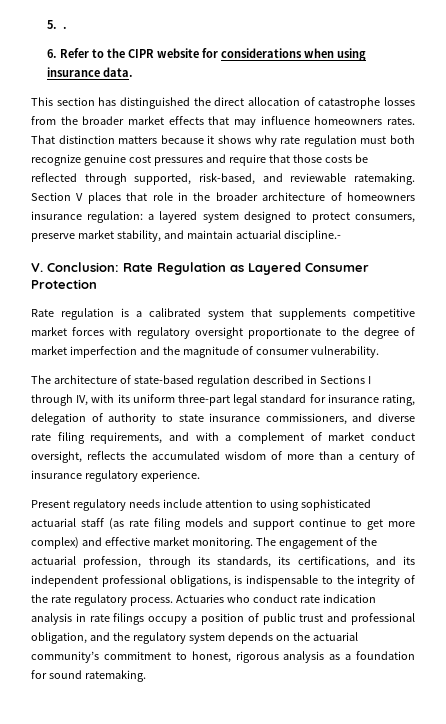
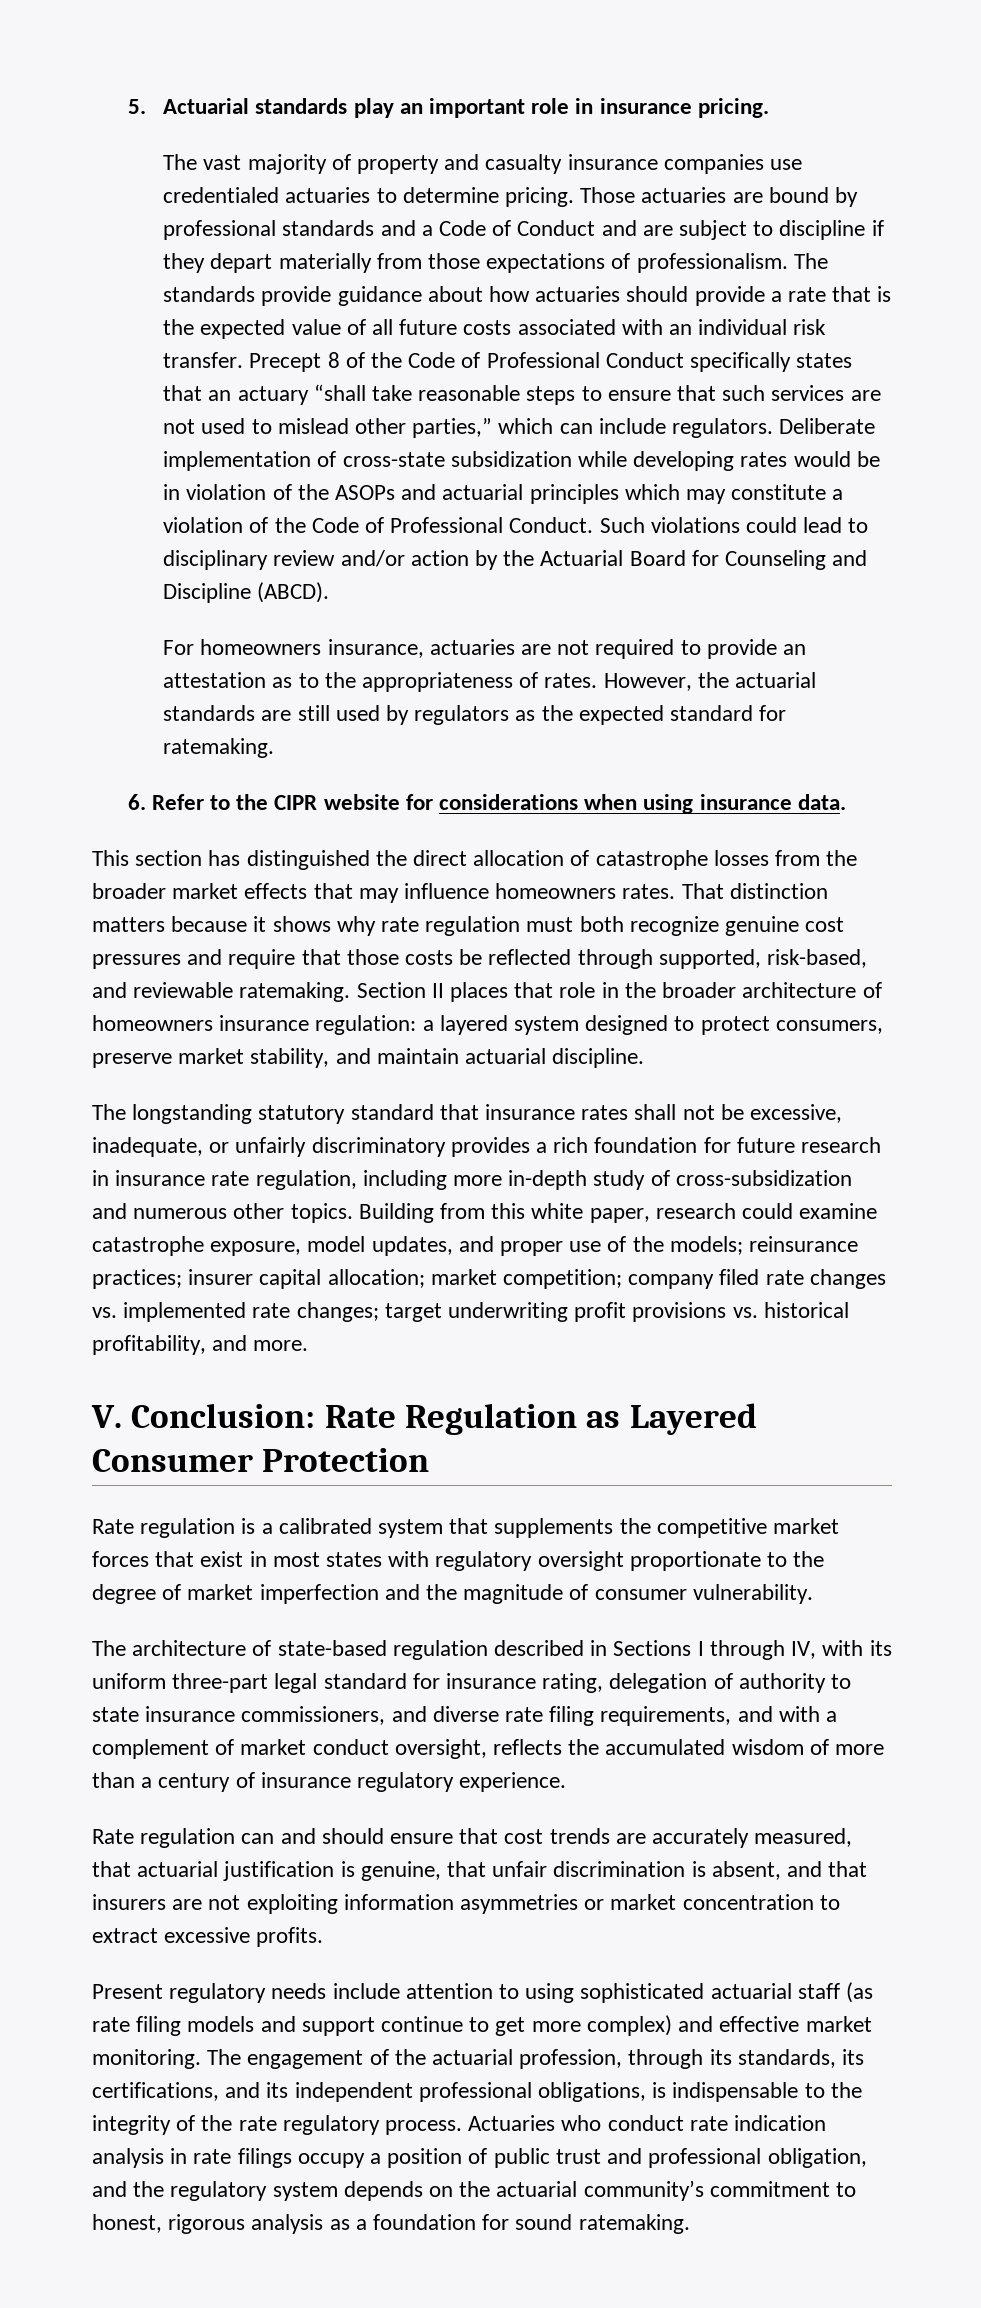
[62,26,67,29] . -> [163,98,769,118] [163,154,803,174] [163,187,859,207] [163,220,884,240] [163,253,828,273] [163,286,892,306] [163,319,827,339] [163,352,853,372] [163,384,881,405] [163,418,876,438] [163,451,880,471] [163,484,844,504] [163,517,869,533] [163,550,868,570] [163,582,330,603] [163,639,807,659] [163,672,817,692] [163,705,787,725] [163,738,275,758] Actuarial standards play an important role in insurance pricing. // The vast majority of property and casualty insurance companies use credentialed actuaries to determine pricing. Those actuaries are bound by professional standards and a Code of Conduct and are subject to discipline if they depart materially from those expectations of professionalism. The standards provide guidance about how actuaries should provide a rate that is the expected value of all future costs associated with an individual risk transfer. Precept 8 of the Code of Professional Conduct specifically states that an actuary “shall take reasonable steps to ensure that such services are not used to mislead other parties,” which can include regulators. Deliberate implementation of cross-state subsidization while developing rates would be in violation of the ASOPs and actuarial principles which may constitute a violation of the Code of Professional Conduct. Such violations could lead to disciplinary review and/or action by the Actuarial Board for Counseling and Discipline (ABCD). // For homeowners insurance, actuaries are not required to provide an attestation as to the appropriateness of rates. However, the actuarial standards are still used by regulators as the expected standard for ratemaking.
[76,193,84,201] V -> [431,983,444,998] II
[283,230,341,242] discipline.- -> [552,1048,645,1068] [92,1104,843,1124] [92,1137,882,1157] [92,1170,852,1190] [92,1203,878,1223] [92,1236,859,1256] [92,1269,886,1289] [92,1302,849,1322] [92,1335,309,1355] discipline. // The longstanding statutory standard that insurance rates shall not be excessive, inadequate, or unfairly discriminatory provides a rich foundation for future research in insurance rate regulation, including more in-depth study of cross-subsidization and numerous other topics. Building from this white paper, research could examine catastrophe exposure, model updates, and proper use of the models; reinsurance practices; insurer capital allocation; market competition; company filed rate changes vs. implemented rate changes; target underwriting profit provisions vs. historical profitability, and more.
(346, 314) none -> [619,1518,651,1534] the
(104, 331) none -> [155,1551,383,1567] that exist in most states
(200, 476) none -> [92,1828,853,1848] [92,1861,868,1881] [92,1894,840,1914] [92,1927,324,1947] // Rate regulation can and should ensure that cost trends are accurately measured, that actuarial justification is genuine, that unfair discrimination is absent, and that insurers are not exploiting information asymmetries or market concentration to extract excessive profits.

